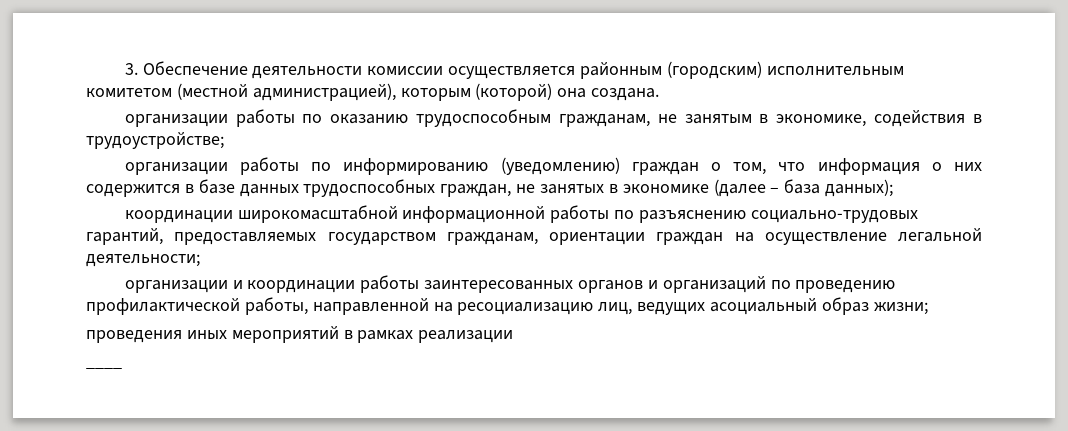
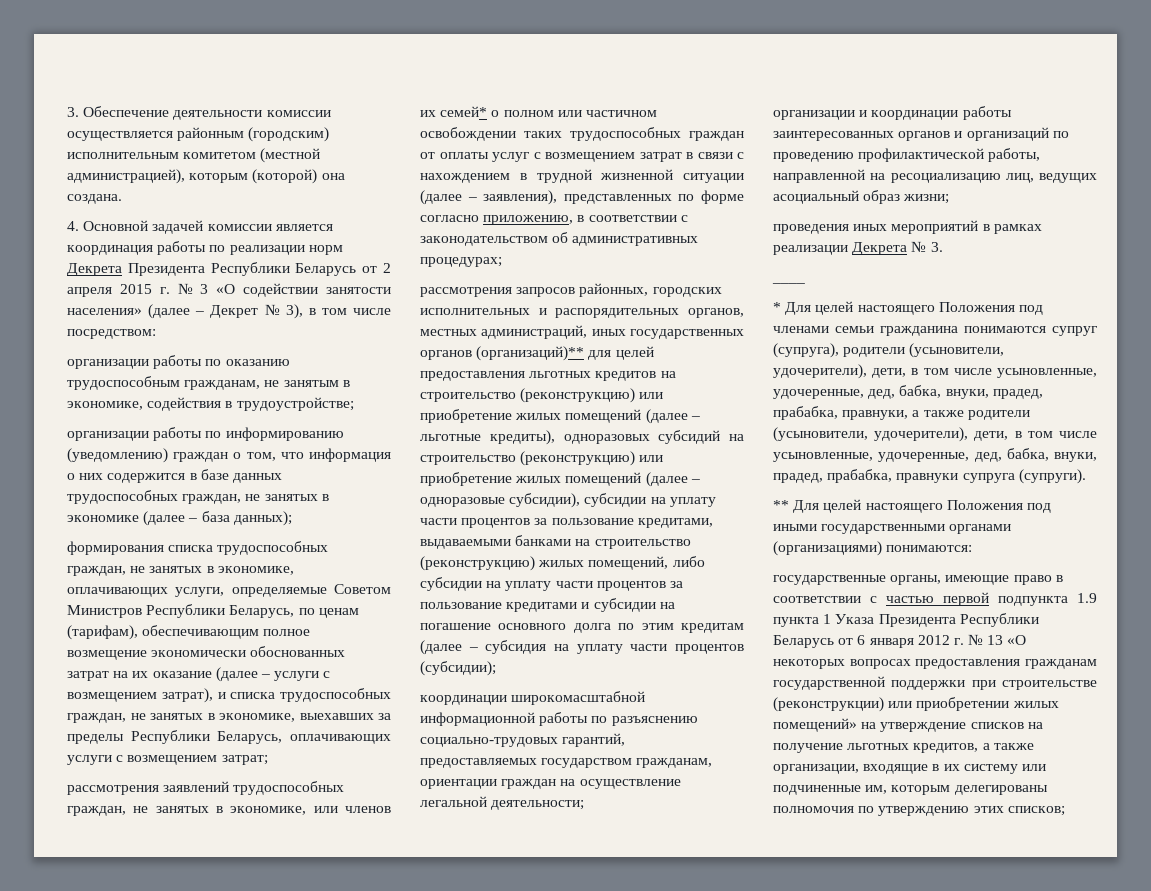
(660, 94) none -> [67,220,333,234] [67,241,343,255] [67,262,392,276] [67,283,391,297] [67,304,391,319] [67,329,156,339] // 4. Основной задачей комиссии является координация работы по реализации норм Декрета Президента Республики Беларусь от 2 апреля 2015 г. № 3 «О содействии занятости населения» (далее – Декрет № 3), в том числе посредством:
(894, 188) none -> [67,541,329,555] [67,566,294,576] [67,584,391,597] [67,604,359,618] [67,625,311,640] [67,646,346,660] [67,667,331,682] [67,688,391,703] [67,713,391,723] [67,730,391,744] [67,755,268,765] [67,781,345,795] [67,806,391,816] [420,106,657,117] [420,127,744,141] [420,152,744,162] [420,169,744,183] [420,190,744,205] [420,215,688,225] [420,232,699,246] [420,257,502,267] [420,283,722,297] [420,308,744,318] [420,325,744,339] [420,346,654,361] [420,371,676,381] [420,388,664,403] [420,409,700,424] [420,430,744,445] [420,451,664,466] [420,472,700,487] [420,493,716,508] [420,518,713,528] [420,535,691,549] [420,556,705,571] [420,577,683,591] [420,598,675,612] [420,623,744,633] [420,640,744,655] [420,661,496,676] // формирования списка трудоспособных граждан, не занятых в экономике, оплачивающих услуги, определяемые Советом Министров Республики Беларусь, по ценам (тарифам), обеспечивающим полное возмещение экономически обоснованных затрат на их оказание (далее – услуги с возмещением затрат), и списка трудоспособных граждан, не занятых в экономике, выехавших за пределы Республики Беларусь, оплачивающих услуги с возмещением затрат; // рассмотрения заявлений трудоспособных граждан, не занятых в экономике, или членов их семей* о полном или частичном освобождении таких трудоспособных граждан от оплаты услуг с возмещением затрат в связи с нахождением в трудной жизненной ситуации (далее – заявления), представленных по форме согласно приложению, в соответствии с законодательством об административных процедурах; // рассмотрения запросов районных, городских исполнительных и распорядительных органов, местных администраций, иных государственных органов (организаций)** для целей предоставления льготных кредитов на строительство (реконструкцию) или приобретение жилых помещений (далее – льготные кредиты), одноразовых субсидий на строительство (реконструкцию) или приобретение жилых помещений (далее – одноразовые субсидии), субсидии на уплату части процентов за пользование кредитами, выдаваемыми банками на строительство (реконструкцию) жилых помещений, либо субсидии на уплату части процентов за пользование кредитами и субсидии на погашение основного долга по этим кредитам (далее – субсидия на уплату части процентов (субсидии);
[86,367,122,369] // ____ -> [852,241,943,255] [772,282,805,284] [773,301,1043,315] [773,326,1097,336] [773,343,1005,358] [773,364,1097,379] [773,385,1043,399] [773,406,1030,420] [773,427,1097,442] [773,448,1097,462] [773,469,1086,484] [773,499,1051,513] [773,524,1012,534] [773,541,973,556] [773,575,1063,585] [773,592,1097,606] [773,613,1039,627] [773,634,1027,648] [773,659,1097,669] [773,676,1097,690] [773,697,1059,712] [773,718,1043,732] [773,743,1034,753] [773,764,1046,774] [773,785,1048,795] [773,806,1065,816] Декрета № 3. // ____ // * Для целей настоящего Положения под членами семьи гражданина понимаются супруг (супруга), родители (усыновители, удочерители), дети, в том числе усыновленные, удочеренные, дед, бабка, внуки, прадед, прабабка, правнуки, а также родители (усыновители, удочерители), дети, в том числе усыновленные, удочеренные, дед, бабка, внуки, прадед, прабабка, правнуки супруга (супруги). // ** Для целей настоящего Положения под иными государственными органами (организациями) понимаются: // государственные органы, имеющие право в соответствии с частью первой подпункта 1.9 пункта 1 Указа Президента Республики Беларусь от 6 января 2012 г. № 13 «О некоторых вопросах предоставления гражданам государственной поддержки при строительстве (реконструкции) или приобретении жилых помещений» на утверждение списков на получение льготных кредитов, а также организации, входящие в их систему или подчиненные им, которым делегированы полномочия по утверждению этих списков;

